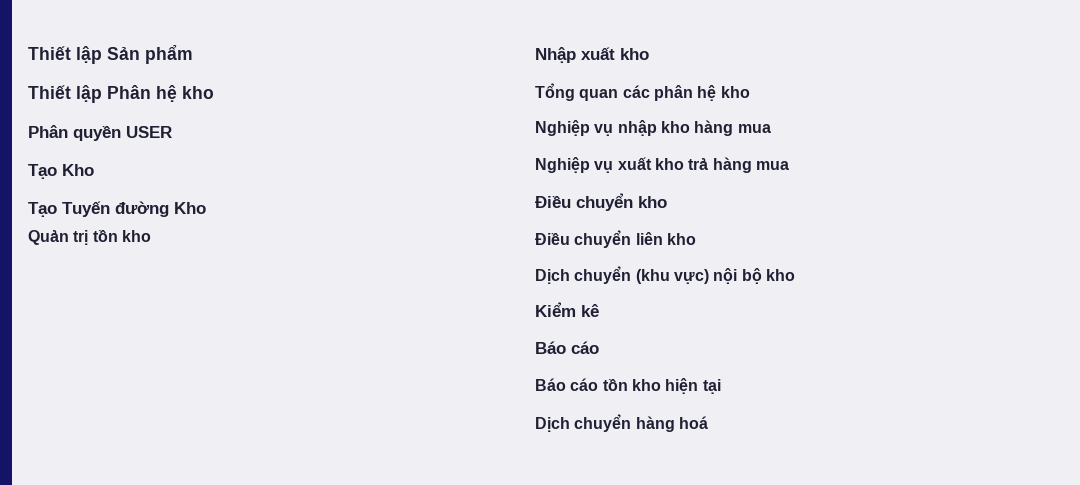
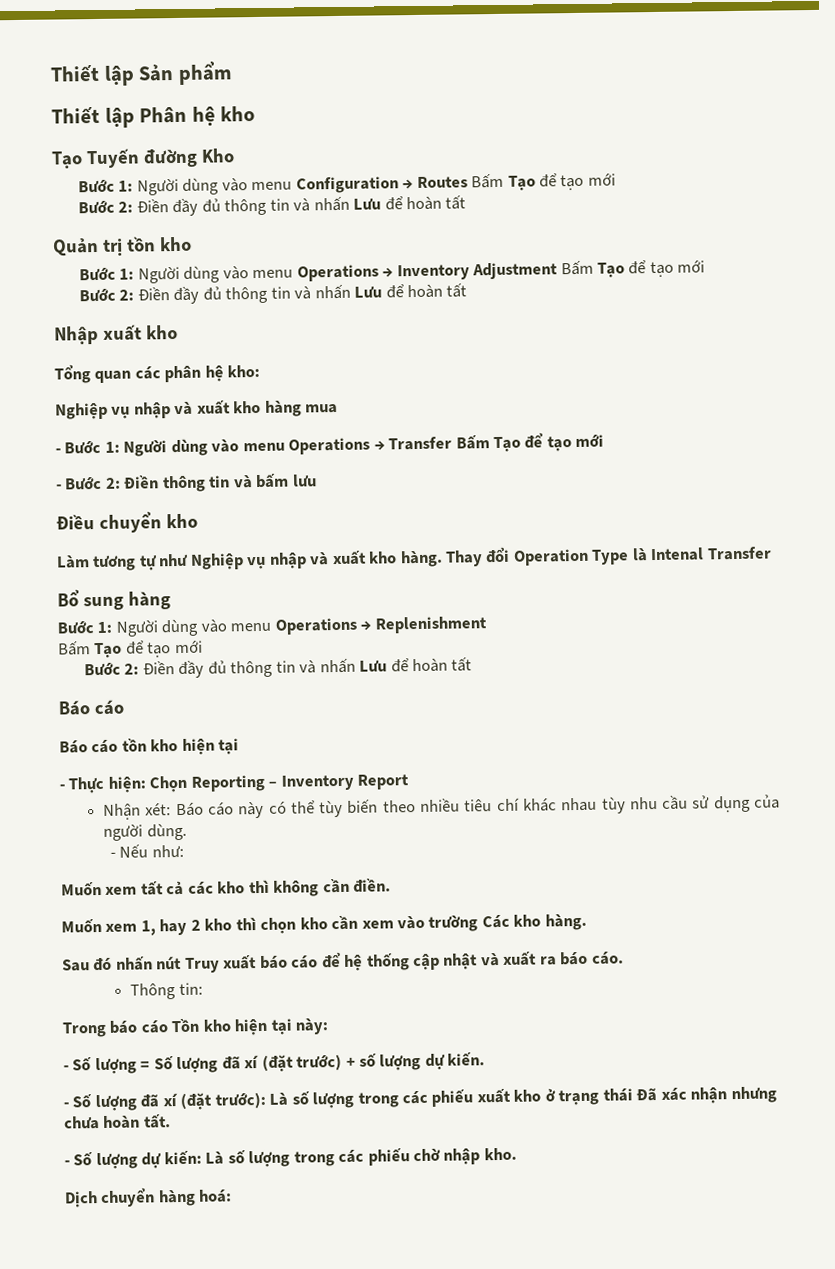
[28,125,172,141] [28,164,94,179] // Phân quyền USER // Tạo Kho -> (256, 113) none
[28,230,151,245] Quản trị tồn kho -> [78,173,616,196] [78,195,467,217] [52,236,192,257] [79,260,706,284] [79,283,468,305] Bước 1: Người dùng vào menu Configuration → Routes Bấm Tạo để tạo mới // Bước 2: Điền đầy đủ thông tin và nhấn Lưu để hoàn tất // Quản trị tồn kho // Bước 1: Người dùng vào menu Operations → Inventory Adjustment Bấm Tạo để tạo mới // Bước 2: Điền đầy đủ thông tin và nhấn Lưu để hoàn tất
[720,86,750,98] [535,120,657,136] kho // Nghiệp vụ nhập -> [227,364,261,378] [55,400,231,420] kho: // Nghiệp vụ nhập và xuất
[535,157,789,173] [535,193,667,211] [535,230,696,248] [535,266,795,284] [535,302,599,317] Nghiệp vụ xuất kho trả hàng mua // Điều chuyển kho // Điều chuyển liên kho // Dịch chuyển (khu vực) nội bộ kho // Kiểm kê -> [55,432,605,457] [56,473,317,493] [56,511,198,533] [56,546,772,572] [57,589,171,611] [57,616,487,637] [58,640,203,659] [84,657,473,679] - Bước 1: Người dùng vào menu Operations → Transfer Bấm Tạo để tạo mới // - Bước 2: Điền thông tin và bấm lưu // Điều chuyển kho // Làm tương tự như Nghiệp vụ nhập và xuất kho hàng. Thay đổi Operation Type là Intenal Transfer // Bổ sung hàng // Bước 1: Người dùng vào menu Operations → Replenishment // Bấm Tạo để tạo mới // Bước 2: Điền đầy đủ thông tin và nhấn Lưu để hoàn tất
(721, 386) none -> [59,774,410,794] [103,794,780,820] [103,822,187,841] [109,844,184,858] [61,878,392,897] [61,913,587,936] [62,951,624,973] [130,982,203,1000] [62,1017,330,1038] [63,1052,486,1075] [63,1086,777,1112] [64,1114,171,1130] [64,1147,517,1170] // - Thực hiện: Chọn Reporting – Inventory Report // Nhận xét: Báo cáo này có thể tùy biến theo nhiều tiêu chí khác nhau tùy nhu cầu sử dụng của người dùng. // - Nếu như: // Muốn xem tất cả các kho thì không cần điền. // Muốn xem 1, hay 2 kho thì chọn kho cần xem vào trường Các kho hàng. // Sau đó nhấn nút Truy xuất báo cáo để hệ thống cập nhật và xuất ra báo cáo. // Thông tin: // Trong báo cáo Tồn kho hiện tại này: // - Số lượng = Số lượng đã xí (đặt trước) + số lượng dự kiến. // - Số lượng đã xí (đặt trước): Là số lượng trong các phiếu xuất kho ở trạng thái Đã xác nhận nhưng chưa hoàn tất. // - Số lượng dự kiến: Là số lượng trong các phiếu chờ nhập kho.
[678,416,708,429] hoá -> [198,1189,233,1203] hoá:

